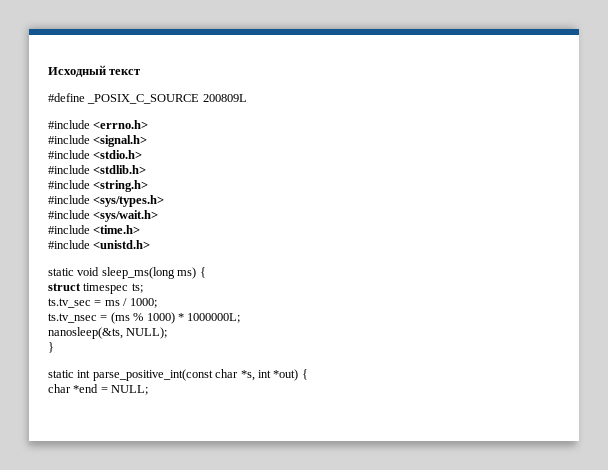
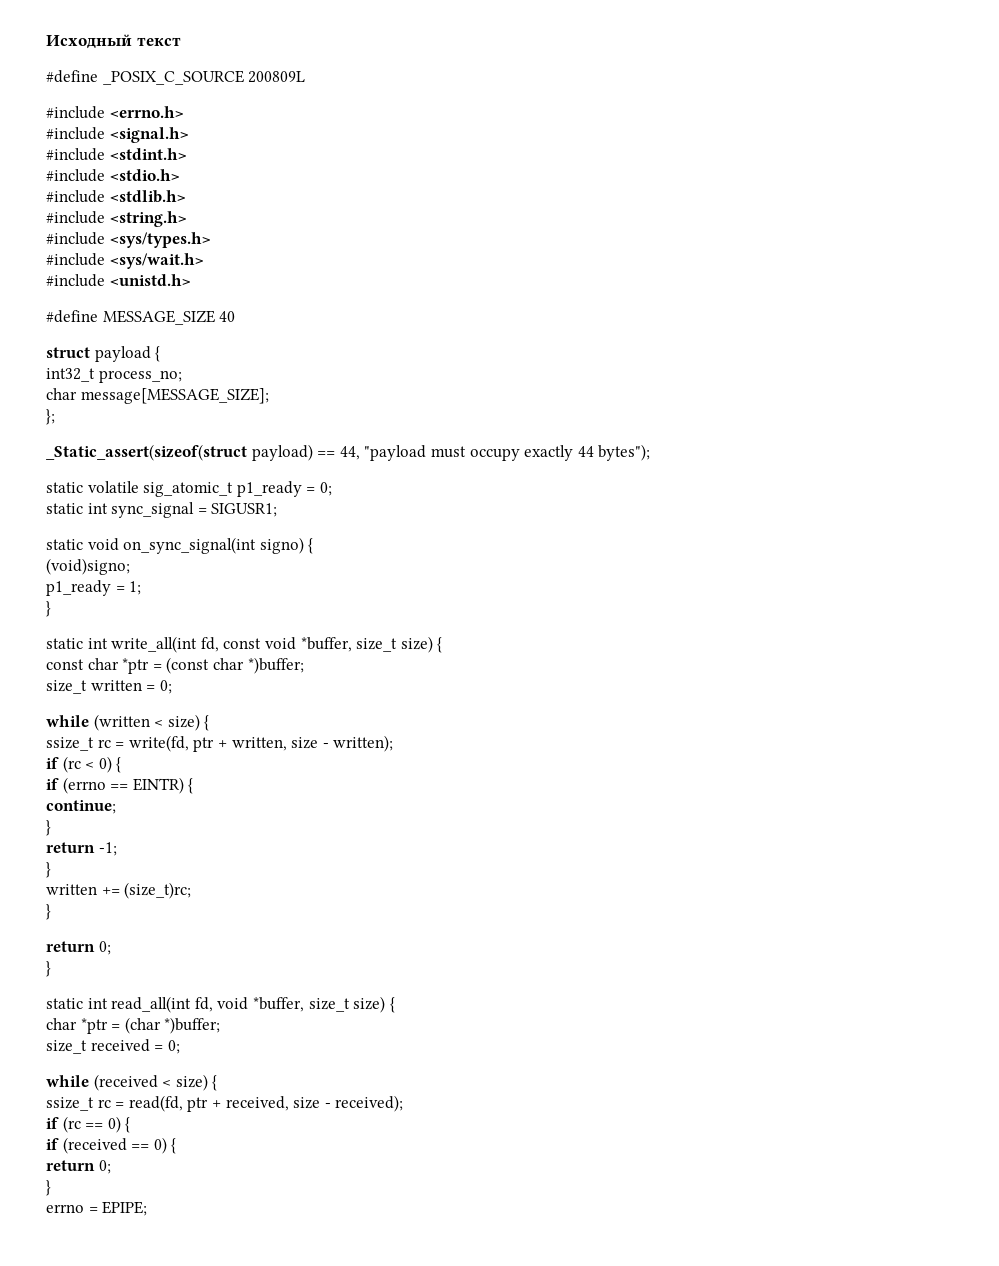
(148, 141) none -> [46,148,187,161] // #include <stdint.h>
[93,225,141,234] [48,240,151,249] <time.h> // #include <unistd.h> -> [109,274,191,286] [46,310,236,325] [46,346,161,362] [46,368,182,383] [46,388,269,404] [46,409,55,425] [46,444,651,461] [46,481,332,497] [46,502,278,518] <unistd.h> // #define MESSAGE_SIZE 40 // struct payload { // int32_t process_no; // char message[MESSAGE_SIZE]; // }; // _Static_assert(sizeof(struct payload) == 44, "payload must occupy exactly 44 bytes"); // static volatile sig_atomic_t p1_ready = 0; // static int sync_signal = SIGUSR1;
[101,267,206,279] [48,283,143,294] [48,298,157,308] [48,312,241,324] [48,327,168,339] [48,342,54,353] [48,369,308,381] [48,384,149,395] sleep_ms(long ms) { // struct timespec ts; // ts.tv_sec = ms / 1000; // ts.tv_nsec = (ms % 1000) * 1000000L; // nanosleep(&ts, NULL); // } // static int parse_positive_int(const char *s, int *out) { // char *end = NULL; -> [123,537,314,554] [46,558,130,575] [46,580,142,596] [46,601,51,617] [46,636,443,653] [46,657,304,674] [46,680,172,694] [46,714,210,731] [46,735,394,752] [46,756,122,773] [46,777,194,794] [46,800,116,814] [46,820,51,836] [46,842,117,856] [46,862,51,878] [46,882,192,899] [46,904,51,920] [46,941,111,955] [46,961,51,977] [46,996,395,1013] [46,1017,221,1034] [46,1039,180,1054] [46,1074,218,1091] [46,1095,404,1112] [46,1116,131,1133] [46,1137,177,1154] [46,1160,111,1174] [46,1180,51,1196] [46,1201,148,1216] on_sync_signal(int signo) { // (void)signo; // p1_ready = 1; // } // static int write_all(int fd, const void *buffer, size_t size) { // const char *ptr = (const char *)buffer; // size_t written = 0; // while (written < size) { // ssize_t rc = write(fd, ptr + written, size - written); // if (rc < 0) { // if (errno == EINTR) { // continue; // } // return -1; // } // written += (size_t)rc; // } // return 0; // } // static int read_all(int fd, void *buffer, size_t size) { // char *ptr = (char *)buffer; // size_t received = 0; // while (received < size) { // ssize_t rc = read(fd, ptr + received, size - received); // if (rc == 0) { // if (received == 0) { // return 0; // } // errno = EPIPE;

